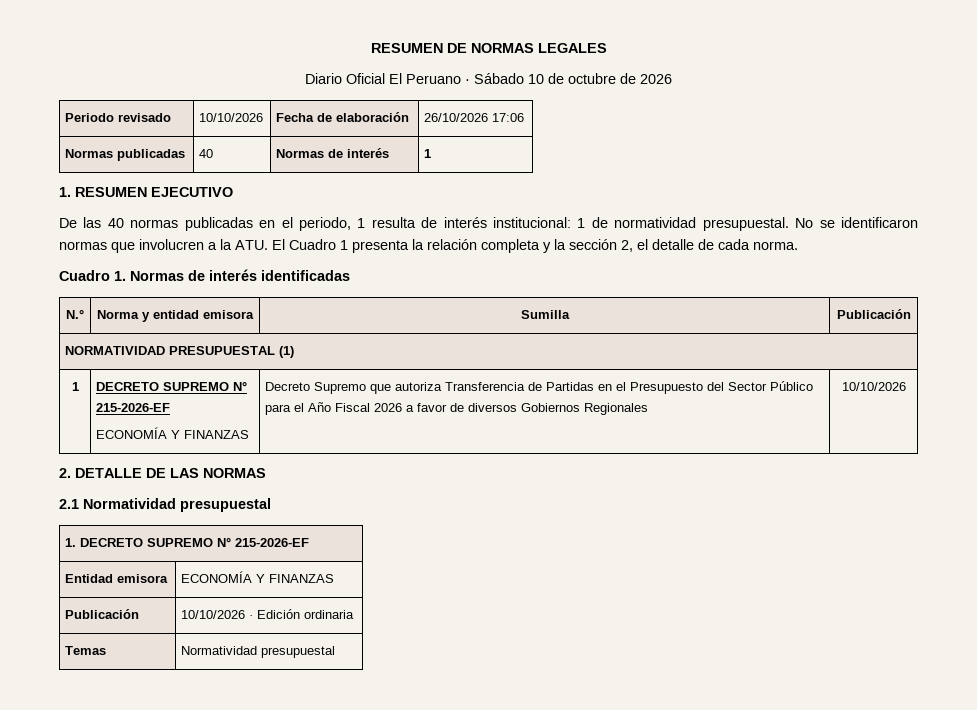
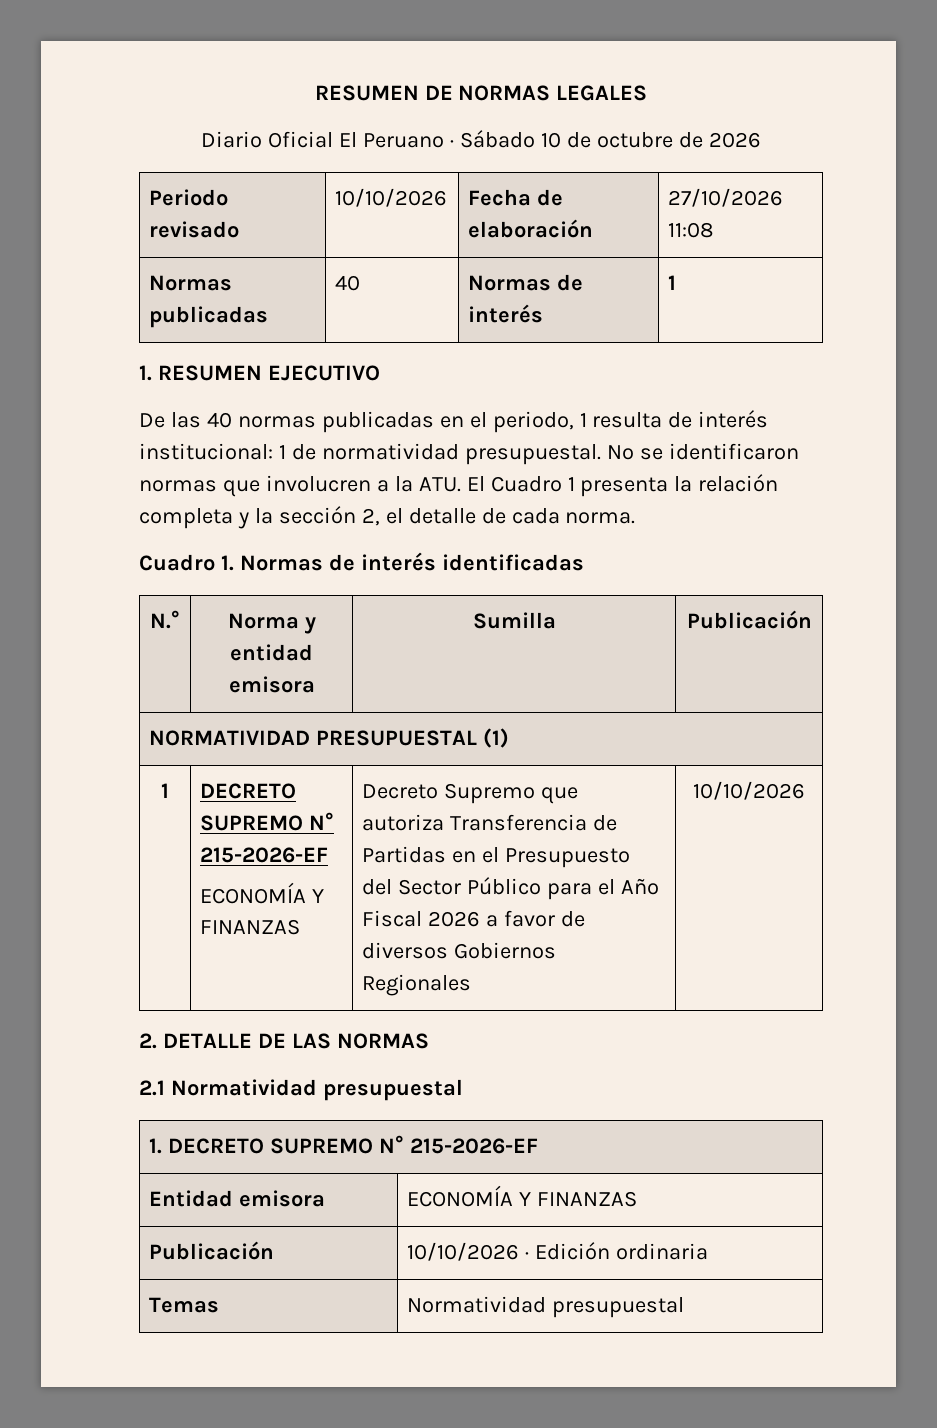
[424,113,525,122] 26/10/2026 17:06 -> [668,188,784,207] [668,222,715,238] 27/10/2026 11:08

